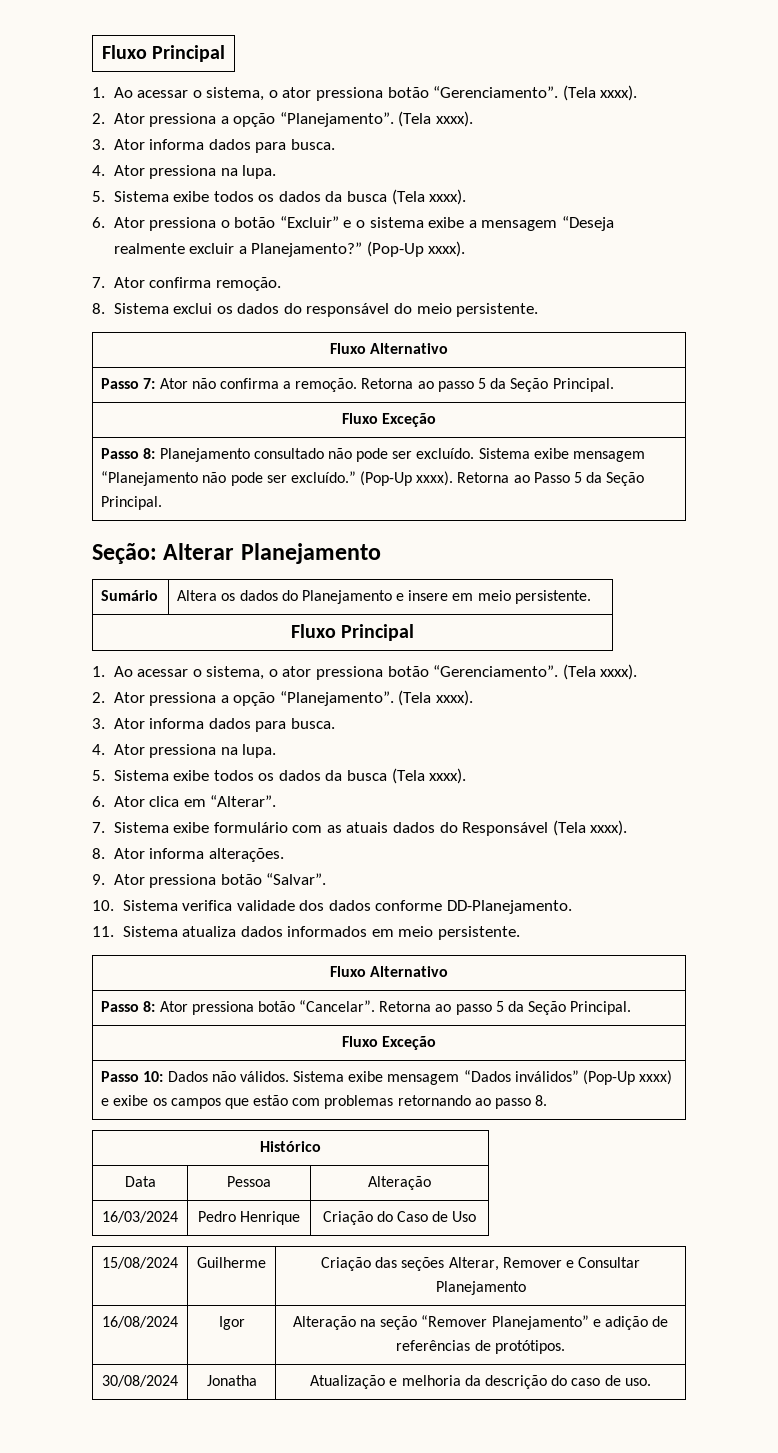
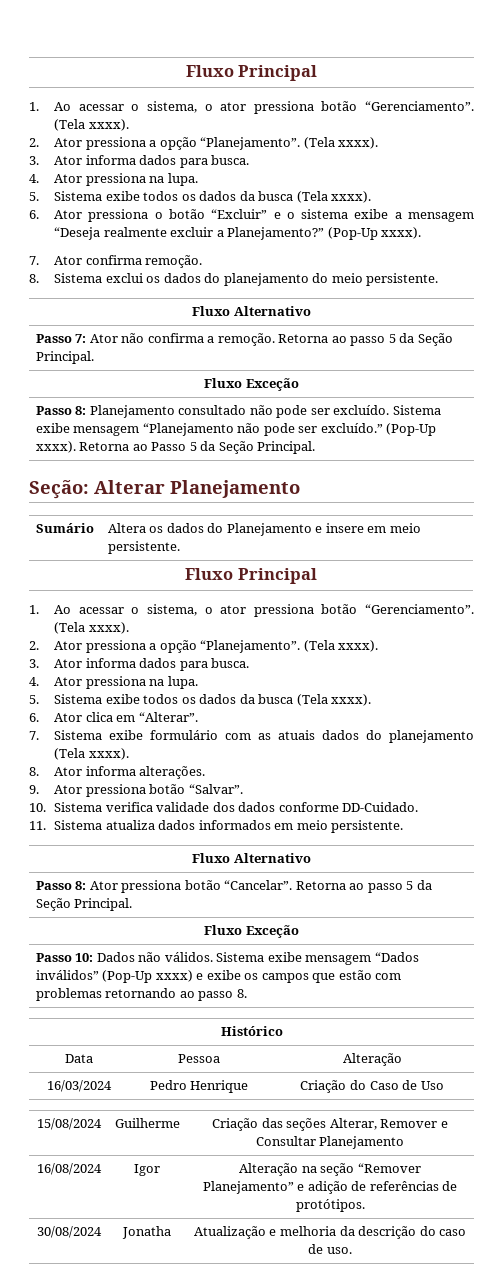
[306,303,390,317] responsável -> [223,273,309,286] planejamento
[462,822,549,836] Responsável -> [389,730,475,743] planejamento
[447,900,573,914] DD-Planejamento. -> [342,802,419,812] DD-Cuidado.

